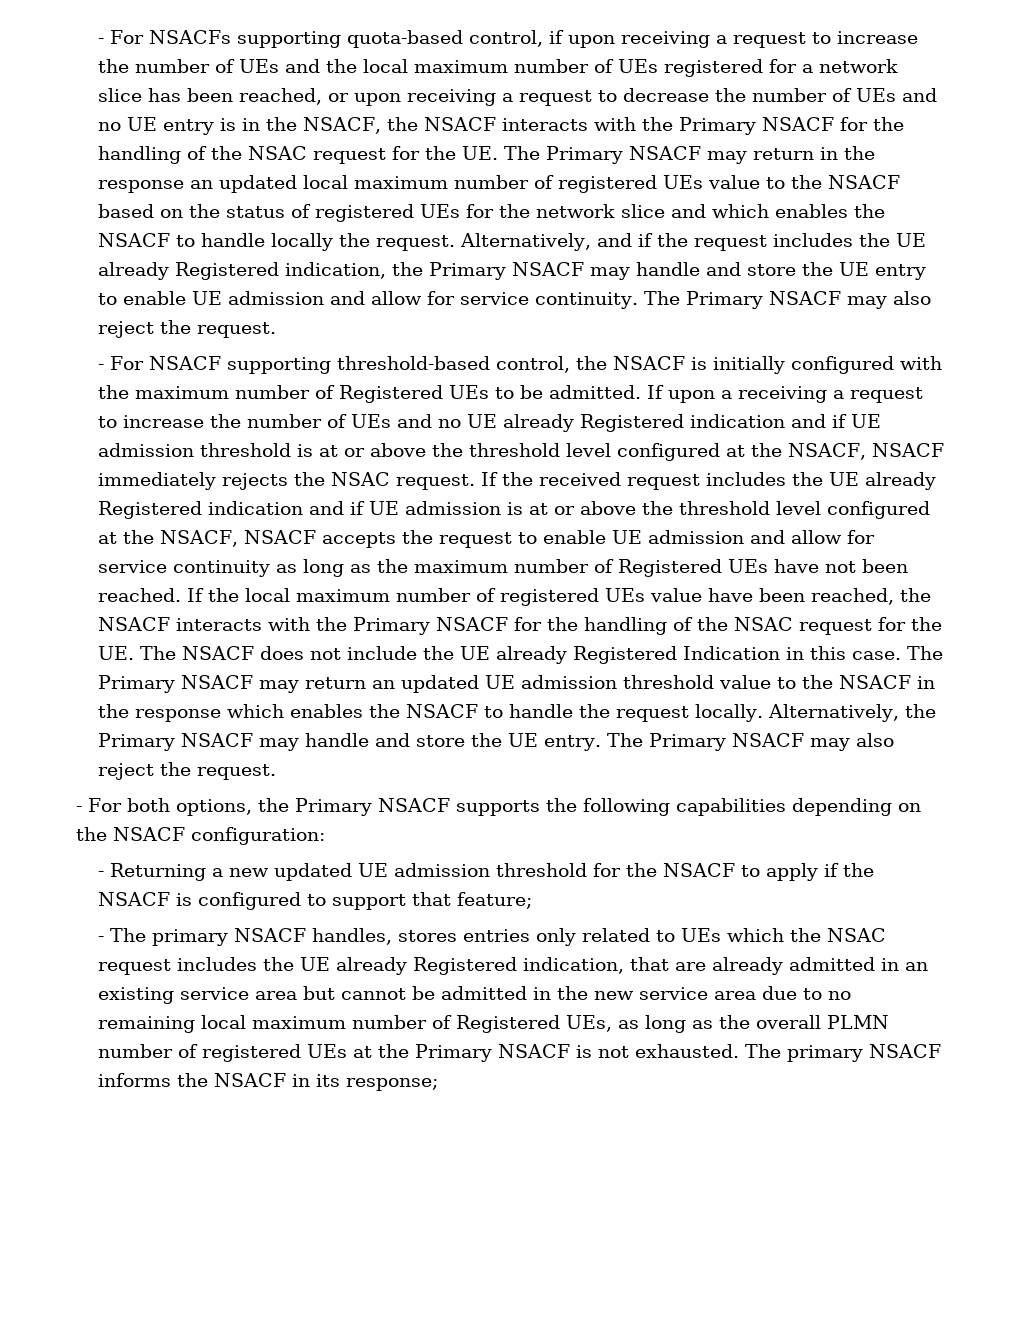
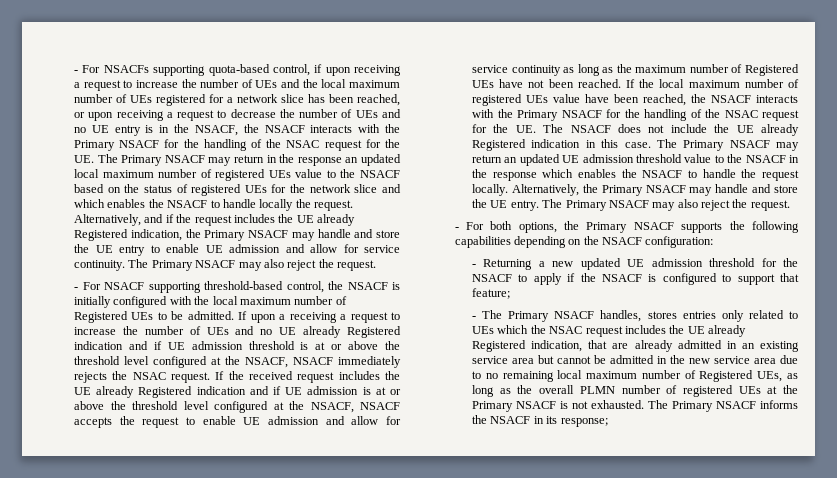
(129, 392) none -> [212,296,238,305] local
[682,646,780,660] Indication -> [531,139,581,148] indication
[151,929,228,946] primary -> [508,311,550,322] Primary
[786,1045,863,1062] primary -> [672,401,714,412] Primary

